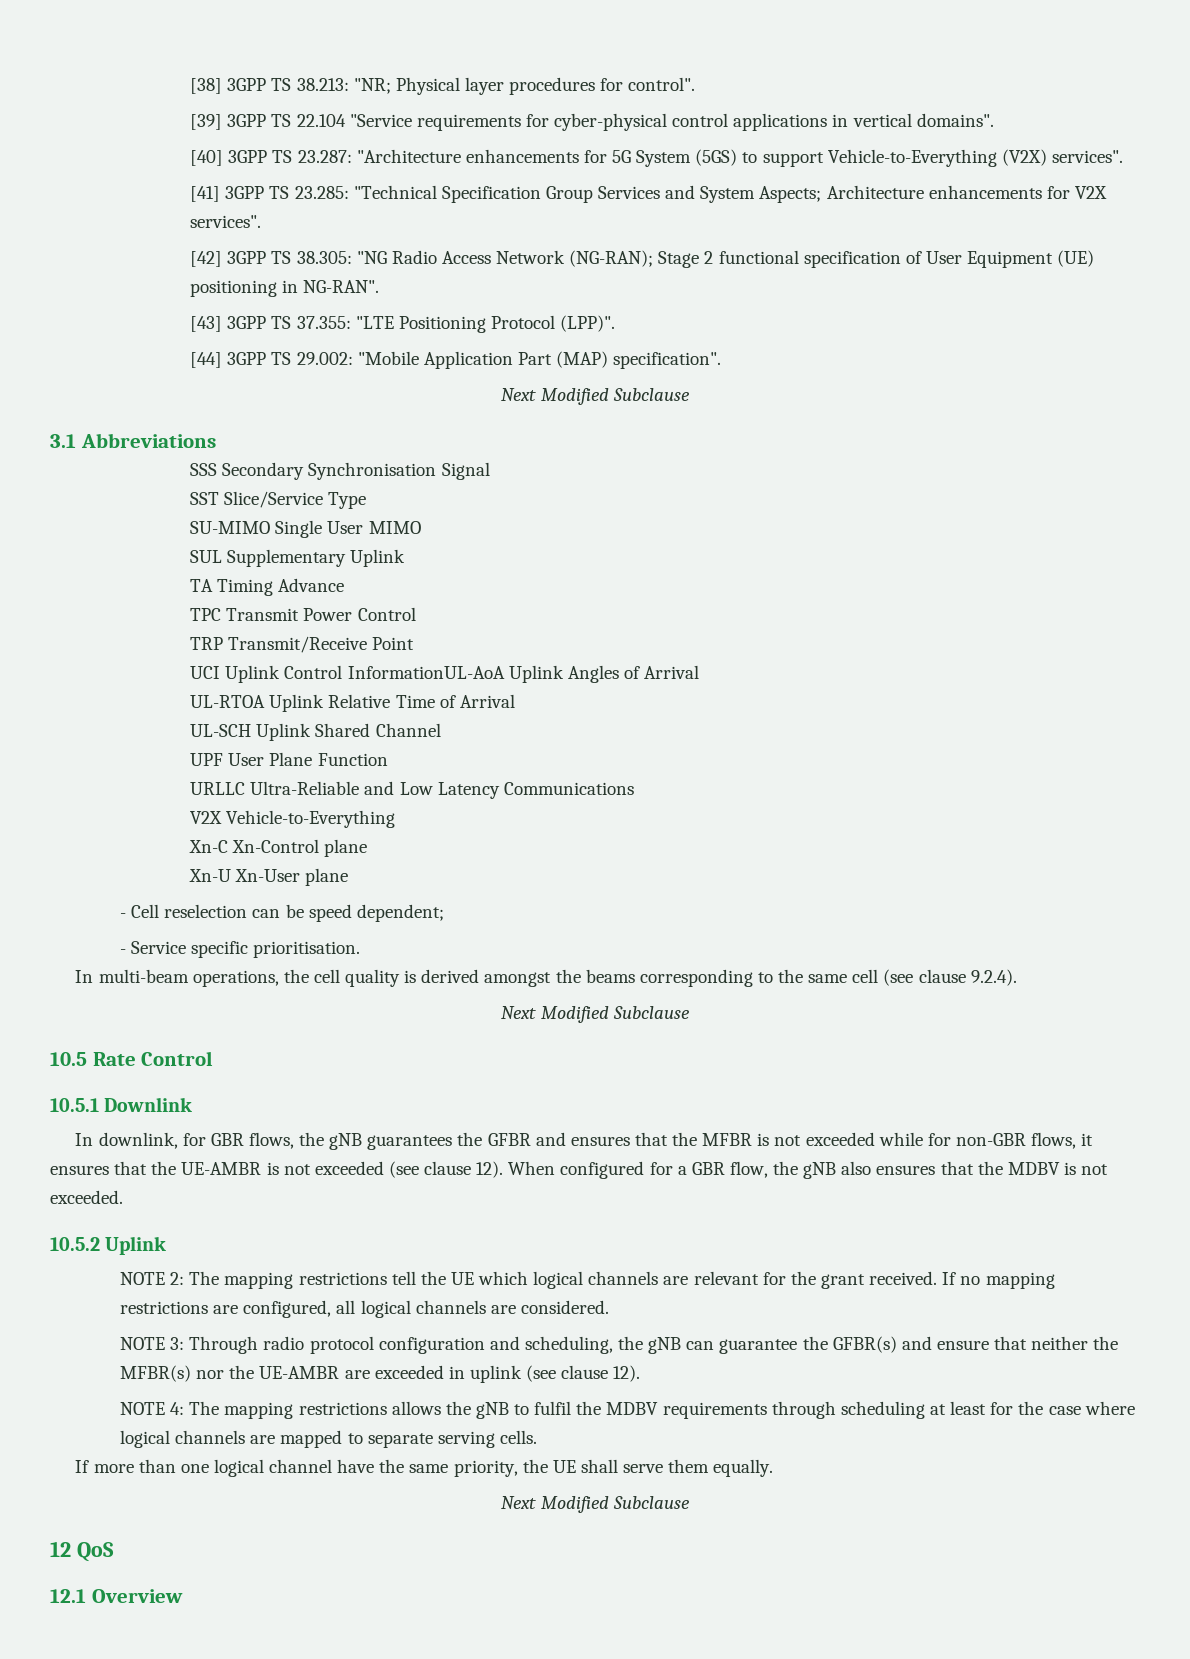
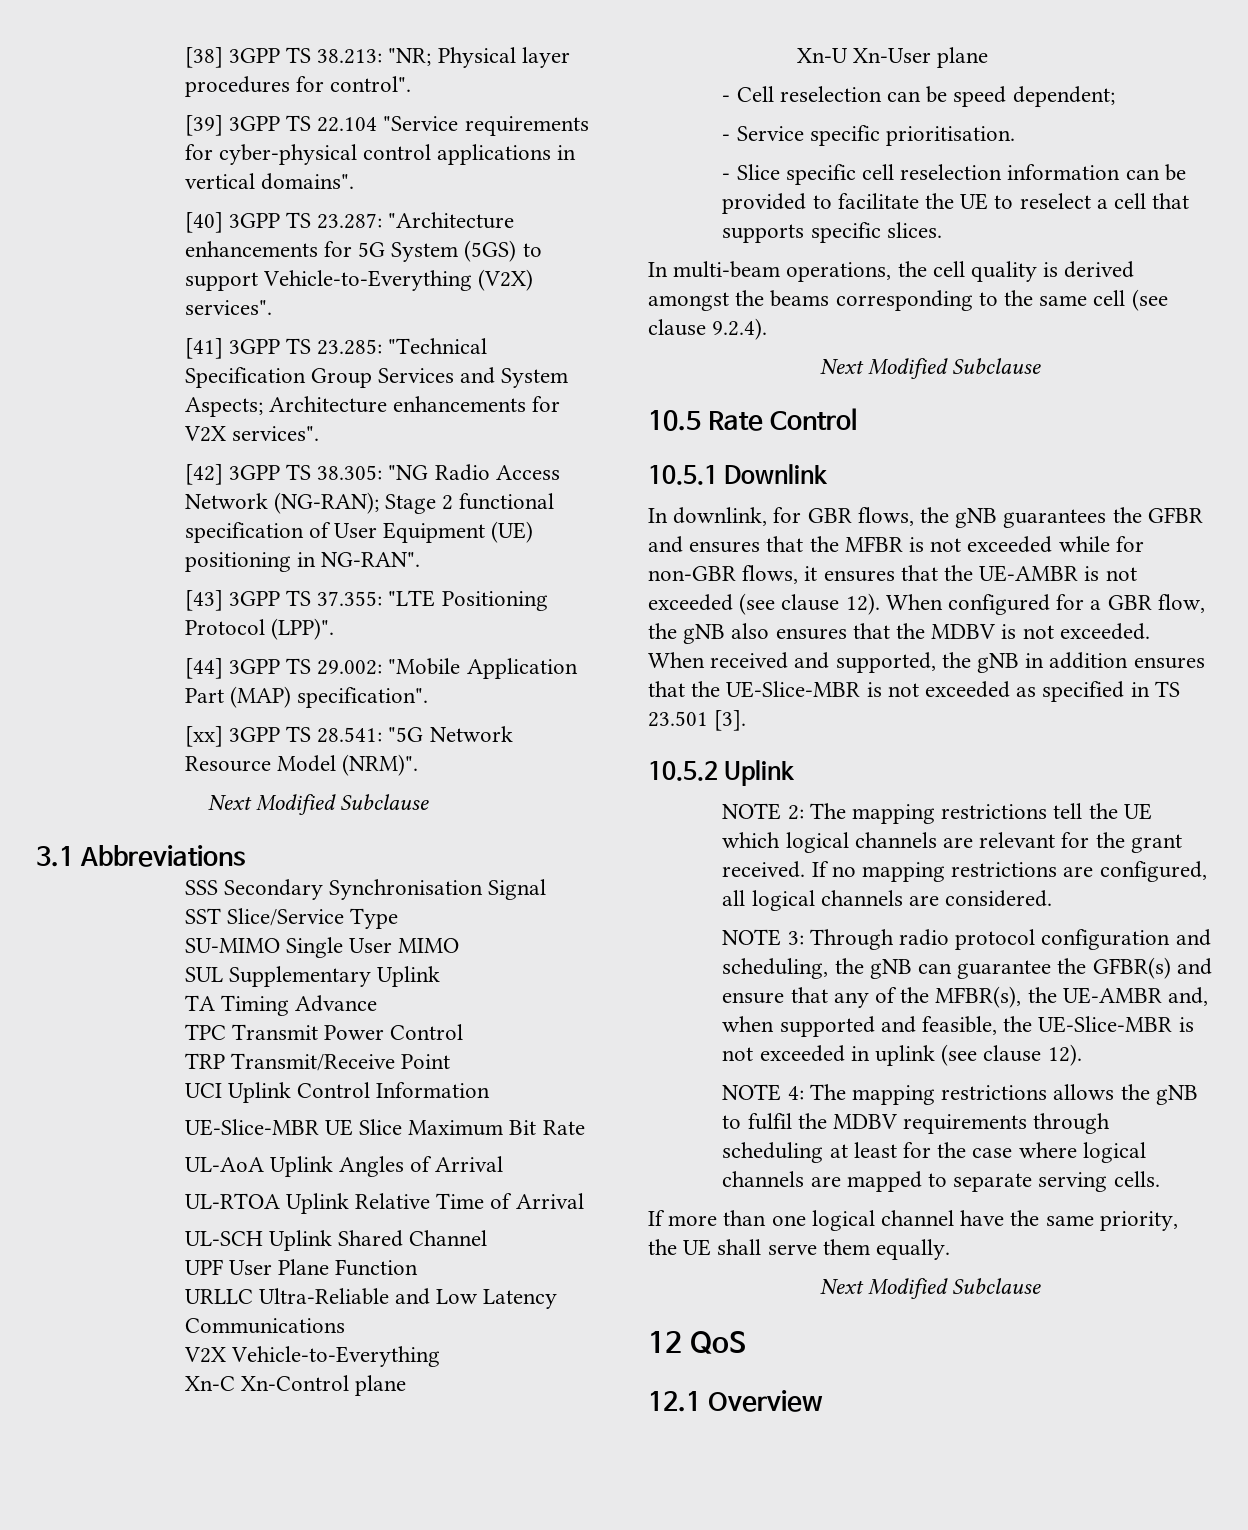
(722, 360) none -> [184,726,513,747] [184,754,418,776] // [xx] 3GPP TS 28.541: "5G Network Resource Model (NRM)".
[347,666,505,679] InformationUL-AoA -> [376,1082,491,1098] [184,1119,585,1136] [184,1157,264,1172] Information // UE-Slice-MBR UE Slice Maximum Bit Rate // UL-AoA
(361, 949) none -> [722,164,1186,185] [722,193,1190,214] [722,222,942,243] // - Slice specific cell reselection information can be provided to facilitate the UE to reselect a cell that supports specific slices.
(123, 1197) none -> [648,652,1205,673] [648,681,1180,702] [648,710,747,731] When received and supported, the gNB in addition ensures that the UE-Slice-MBR is not exceeded as specified in TS 23.501 [3].
[1031,1336,1119,1350] [120,1365,370,1382] neither the MFBR(s) nor the UE-AMBR are -> [833,986,1208,1008] [722,1016,1194,1037] [722,1047,754,1061] any of the MFBR(s), the UE-AMBR and, when supported and feasible, the UE-Slice-MBR is not

